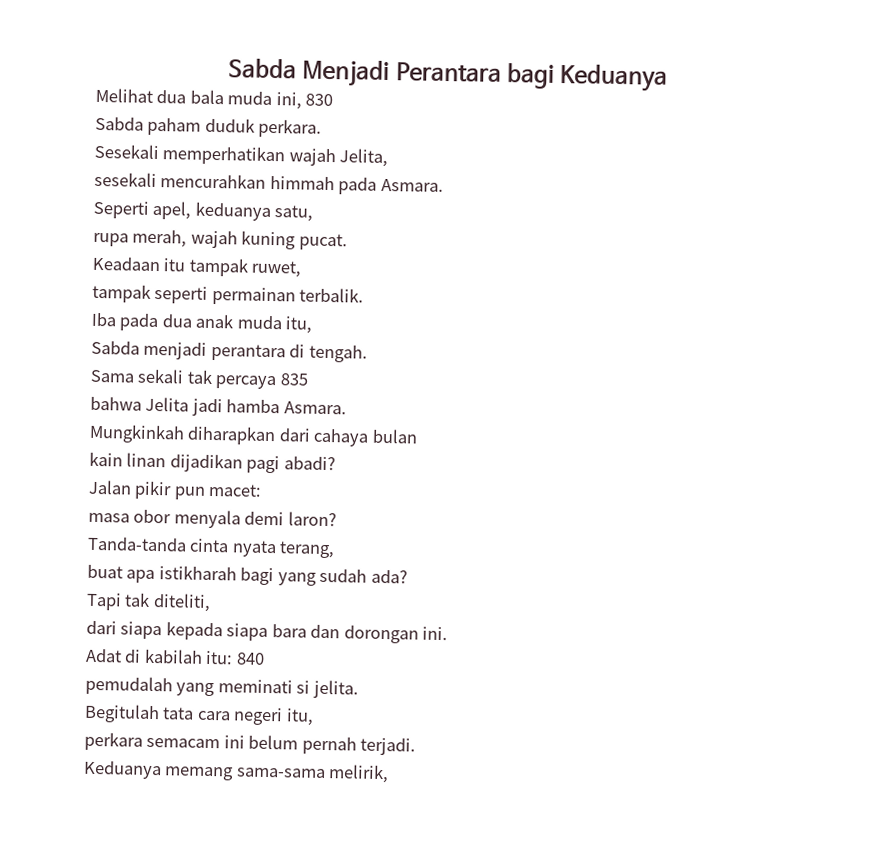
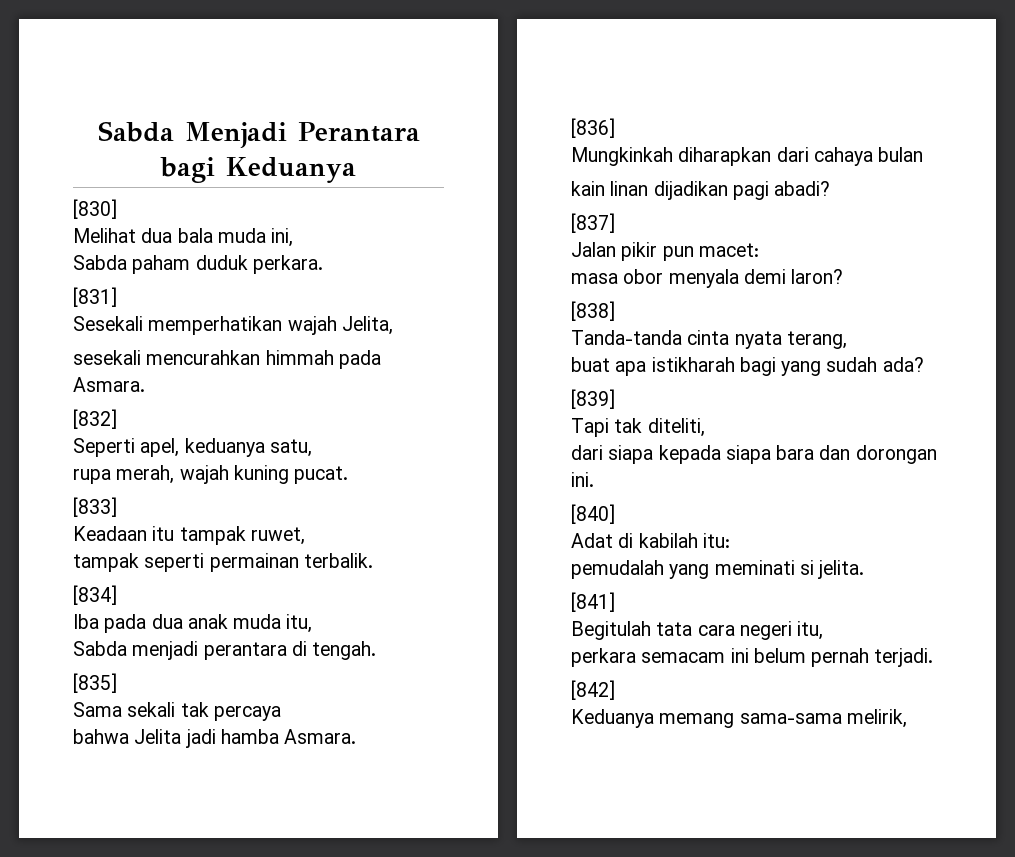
(668, 78) none -> [73,199,117,219] // [830]
[305,93,334,107] 830 -> (294, 237) none
(323, 128) none -> [73,287,117,307] // [831]
(444, 185) none -> [73,409,117,429] // [832]
(348, 242) none -> [73,497,117,517] // [833]
(365, 295) none -> [73,585,117,605] // [834]
(368, 353) none -> [73,673,117,693] // [835]
[279,373,309,386] 835 -> (281, 713) none
(347, 408) none -> [571,118,615,138] // [836]
(336, 463) none -> [571,213,615,233] // [837]
(337, 519) none -> [571,301,615,321] // [838]
(408, 576) none -> [571,389,615,409] // [839]
(449, 633) none -> [571,504,615,524] // [840]
[235,652,265,665] 840 -> (730, 540) none
(359, 689) none -> [571,592,615,612] // [841]
(417, 746) none -> [571,680,615,700] // [842]

